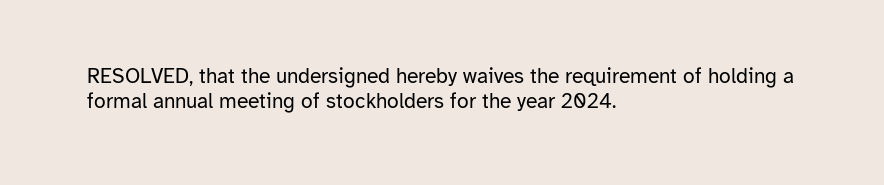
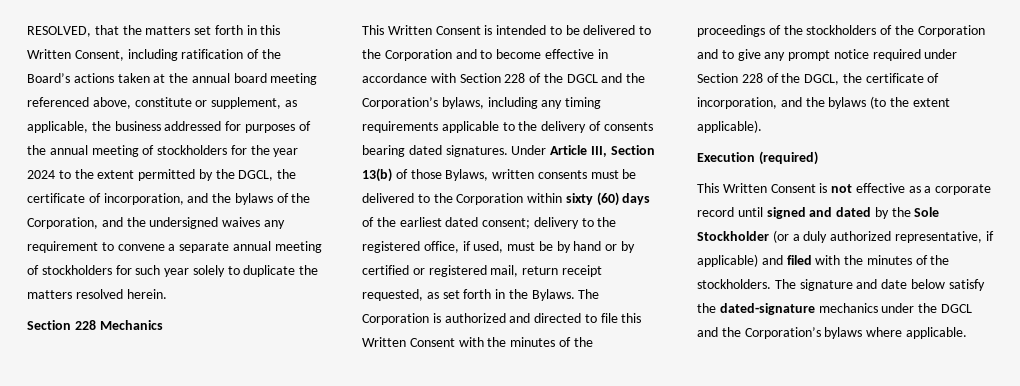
[276,67,794,88] [87,92,147,108] undersigned hereby waives the requirement of holding a formal -> [145,25,281,35] [27,49,281,61] [27,73,318,85] [27,97,297,109] [27,121,311,133] [27,145,46,155] matters set forth in this Written Consent, including ratification of the Board’s actions taken at the annual board meeting referenced above, constitute or supplement, as applicable, the business addressed for purposes of the
[561,93,616,108] 2024. -> [27,169,297,181] [27,193,311,205] [27,217,285,229] [27,241,322,253] [27,265,319,277] [27,289,167,299] [27,320,163,330] [362,25,652,35] [362,49,608,61] [362,73,646,83] [362,97,602,109] [362,121,653,133] [362,145,655,157] [362,168,637,182] [362,192,651,206] [362,217,617,229] [362,241,636,253] [362,265,602,277] [362,289,600,301] [362,313,642,325] [362,337,593,347] [697,25,985,37] [697,49,958,61] [697,73,940,85] [697,96,950,109] [697,120,762,133] [697,151,818,165] [697,183,992,195] [697,207,940,219] [697,230,994,243] [697,254,950,267] [697,279,985,291] [697,303,972,315] [697,327,967,339] 2024 to the extent permitted by the DGCL, the certificate of incorporation, and the bylaws of the Corporation, and the undersigned waives any requirement to convene a separate annual meeting of stockholders for such year solely to duplicate the matters resolved herein. // Section 228 Mechanics // This Written Consent is intended to be delivered to the Corporation and to become effective in accordance with Section 228 of the DGCL and the Corporation’s bylaws, including any timing requirements applicable to the delivery of consents bearing dated signatures. Under Article III, Section 13(b) of those Bylaws, written consents must be delivered to the Corporation within sixty (60) days of the earliest dated consent; delivery to the registered office, if used, must be by hand or by certified or registered mail, return receipt requested, as set forth in the Bylaws. The Corporation is authorized and directed to file this Written Consent with the minutes of the proceedings of the stockholders of the Corporation and to give any prompt notice required under Section 228 of the DGCL, the certificate of incorporation, and the bylaws (to the extent applicable). // Execution (required) // This Written Consent is not effective as a corporate record until signed and dated by the Sole Stockholder (or a duly authorized representative, if applicable) and filed with the minutes of the stockholders. The signature and date below satisfy the dated-signature mechanics under the DGCL and the Corporation’s bylaws where applicable.

